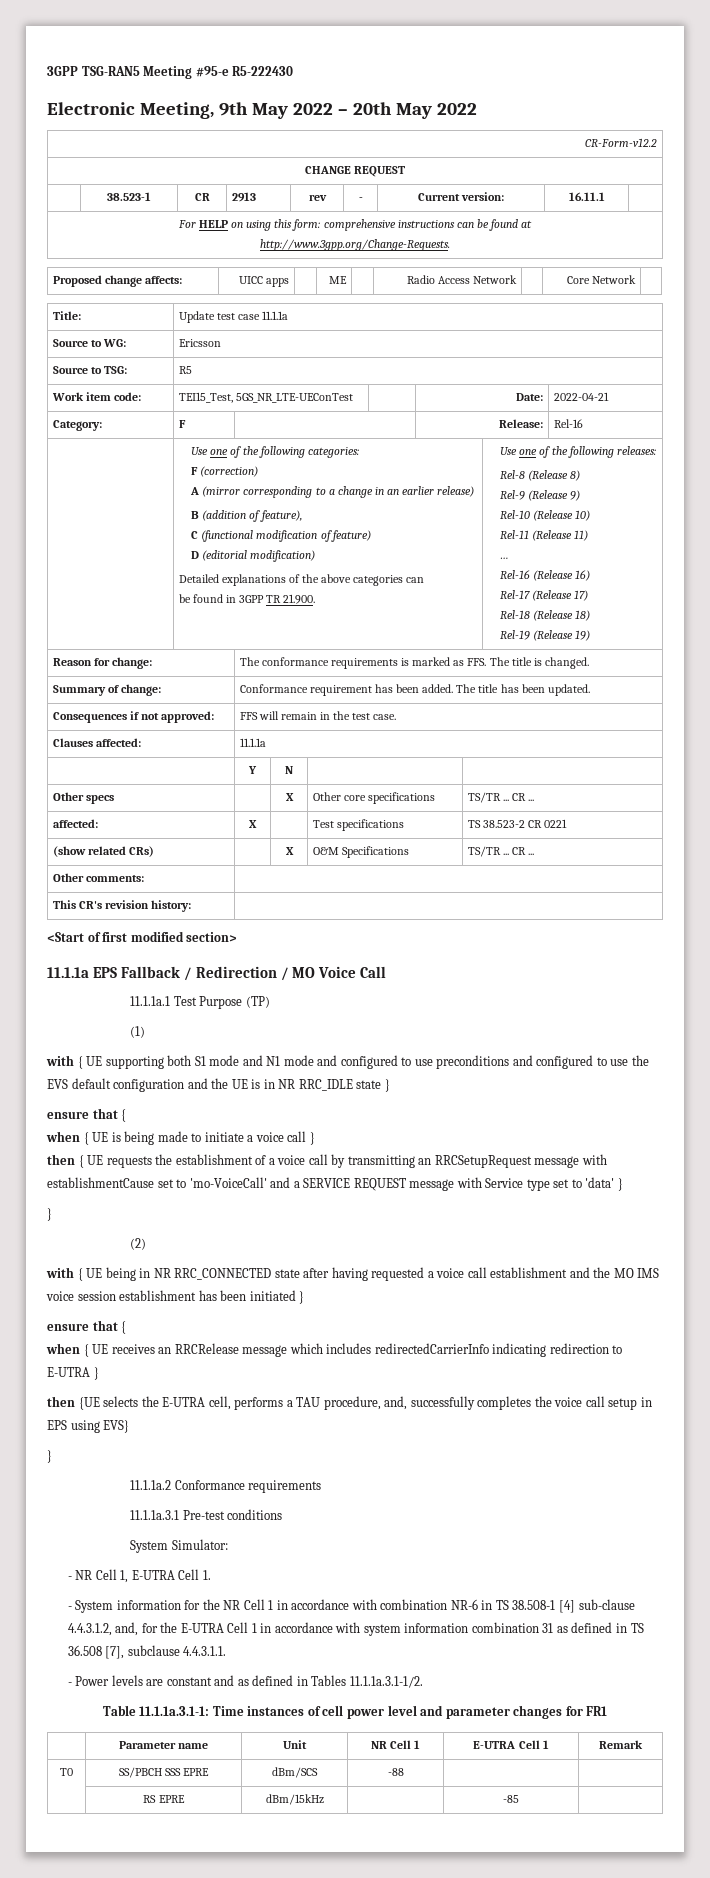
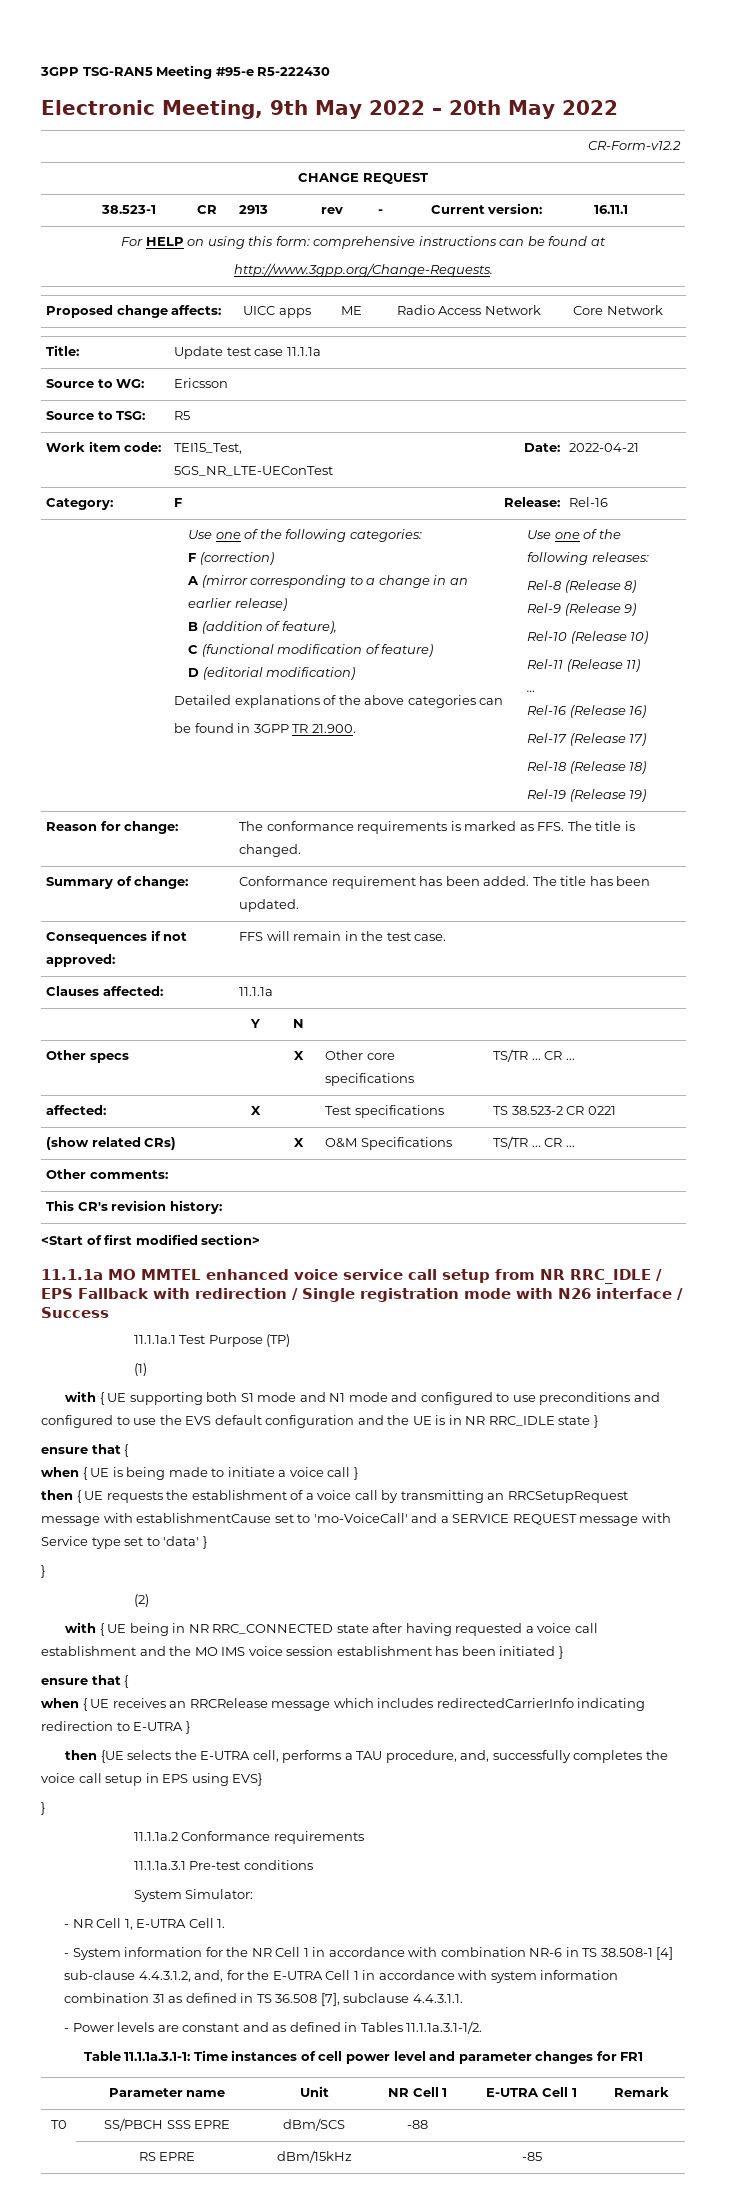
[92,966,387,981] EPS Fallback / Redirection / MO Voice Call -> [108,1269,662,1284] [41,1288,683,1302] [41,1307,109,1318] MO MMTEL enhanced voice service call setup from NR RRC_IDLE / EPS Fallback with redirection / Single registration mode with N26 interface / Success

